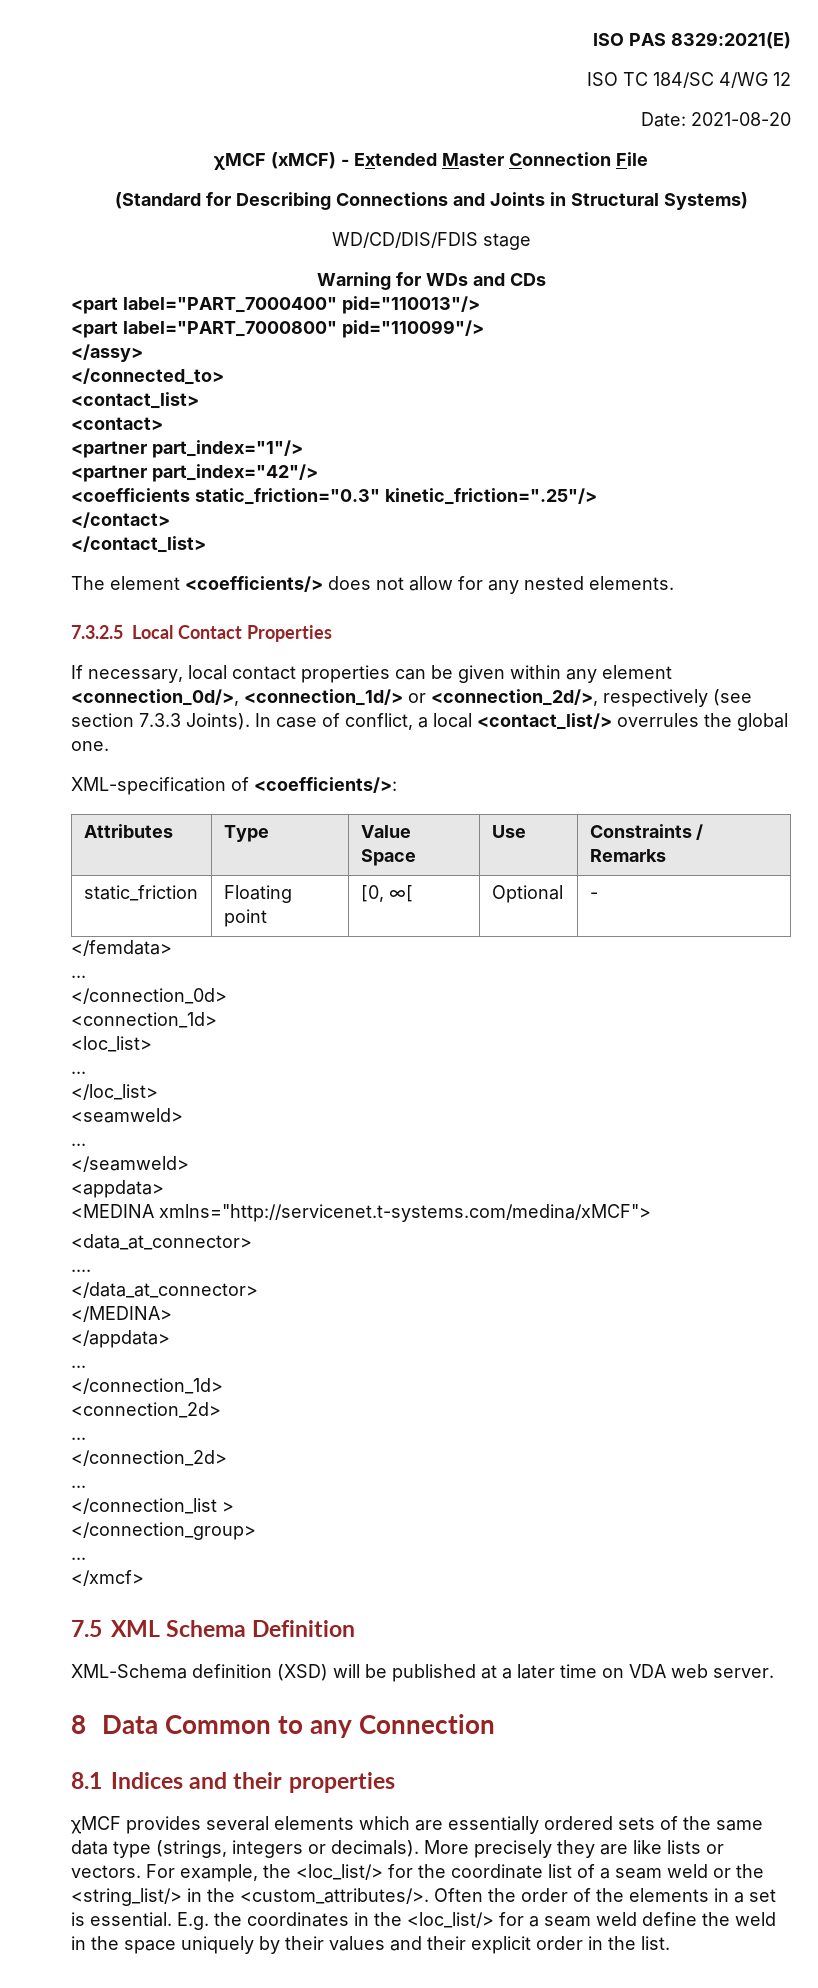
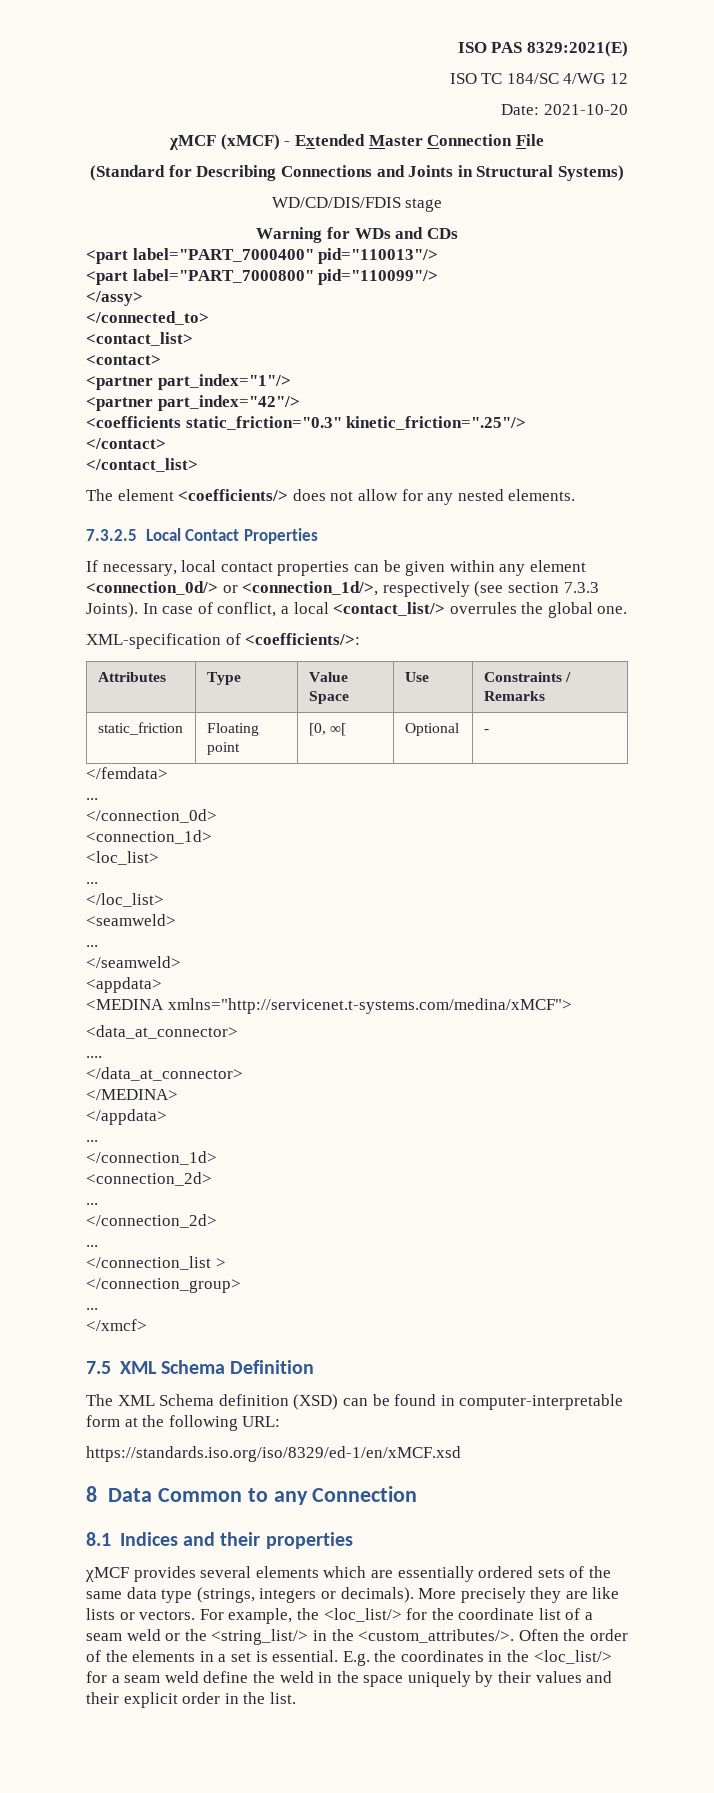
[691,112,791,126] 2021-08-20 -> [544,104,628,115] 2021-10-20
[71,689,598,706] <connection_0d/>, <connection_1d/> or <connection_2d/>, -> [86,581,379,596] <connection_0d/> or <connection_1d/>,
[71,1664,774,1682] XML-Schema definition (XSD) will be published at a later time on VDA web server. -> [86,1394,624,1410] [86,1415,281,1431] [86,1446,461,1462] The XML Schema definition (XSD) can be found in computer-interpretable form at the following URL: // https://standards.iso.org/iso/8329/ed-1/en/xMCF.xsd

